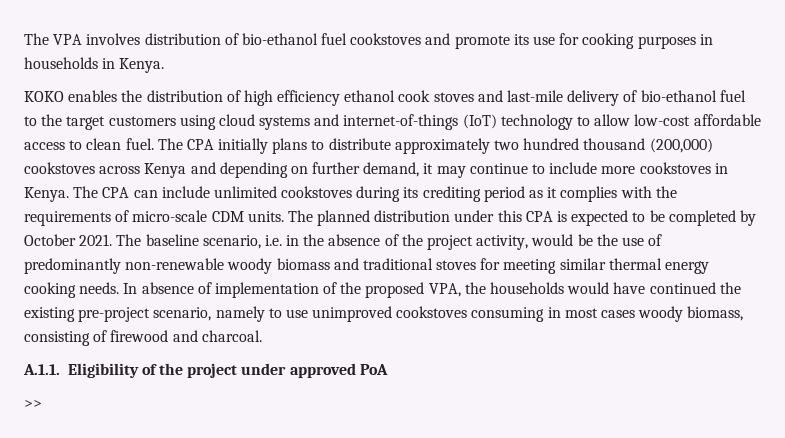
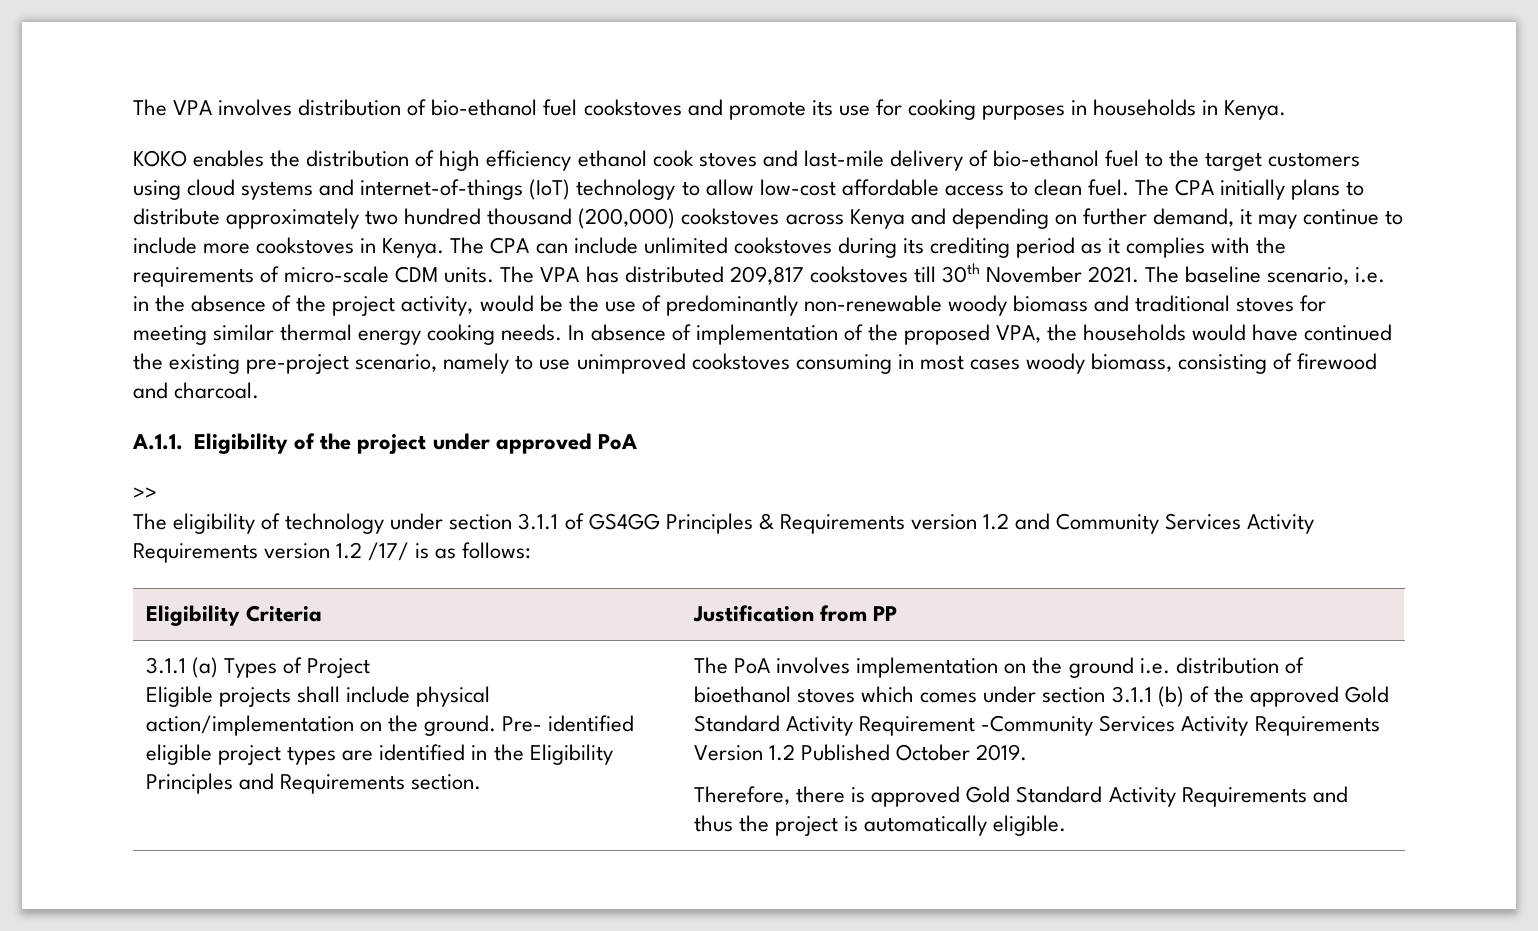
[317,210,756,226] [24,234,76,246] planned distribution under this CPA is expected to be completed by October -> [540,263,1082,285] VPA has distributed 209,817 cookstoves till 30th November
(42, 404) none -> [133,513,1315,534] [133,542,532,563] [146,605,323,626] [693,605,898,622] [146,657,371,678] [146,686,491,707] [146,715,635,736] [146,744,613,765] [146,773,482,794] [694,657,1304,678] [694,686,1389,707] [694,715,1380,736] [694,744,1028,761] [694,786,1348,807] [694,815,1067,836] // The eligibility of technology under section 3.1.1 of GS4GG Principles & Requirements version 1.2 and Community Services Activity Requirements version 1.2 /17/ is as follows: // Eligibility Criteria | Justification from PP // 3.1.1 (a) Types of Project // Eligible projects shall include physical action/implementation on the ground. Pre- identified eligible project types are identified in the Eligibility Principles and Requirements section. | The PoA involves implementation on the ground i.e. distribution of bioethanol stoves which comes under section 3.1.1 (b) of the approved Gold Standard Activity Requirement -Community Services Activity Requirements Version 1.2 Published October 2019. // Therefore, there is approved Gold Standard Activity Requirements and thus the project is automatically eligible.

